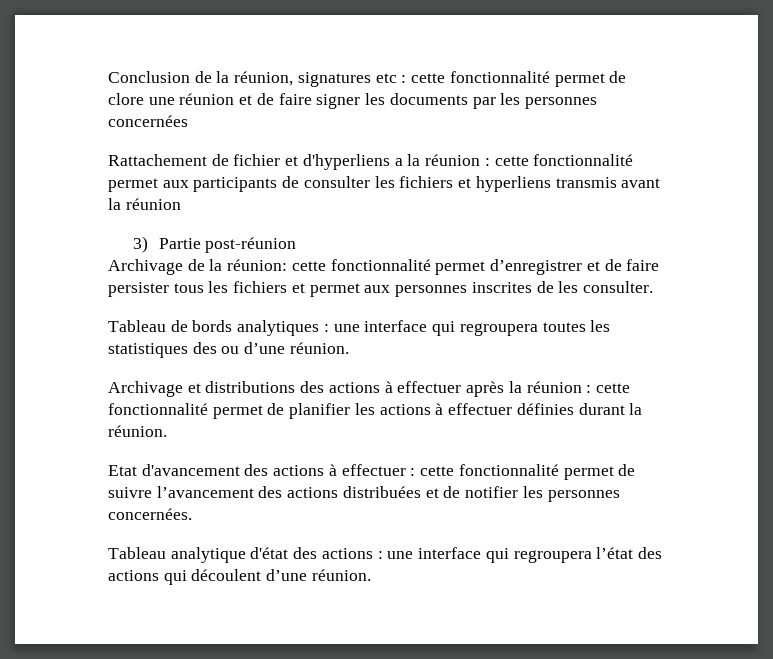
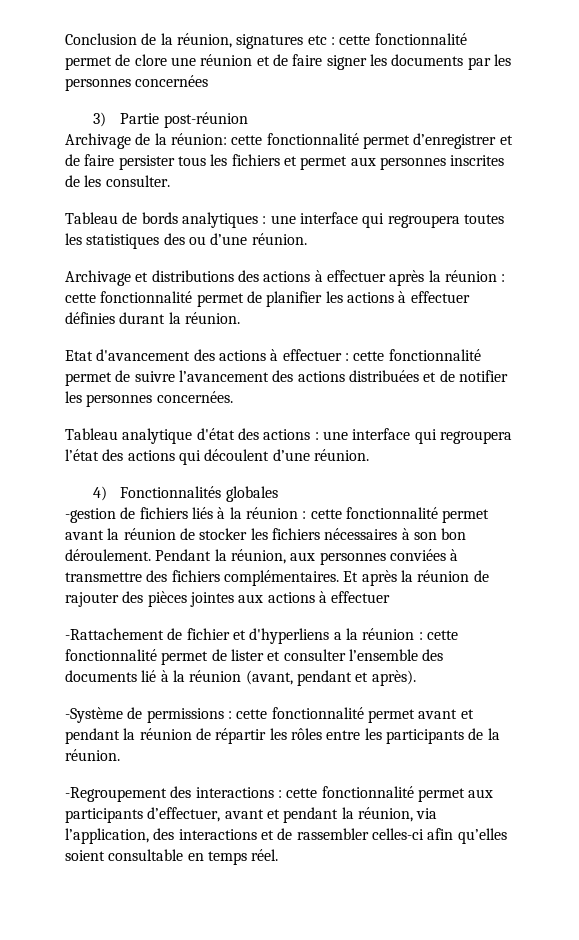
[108,154,634,170] [108,176,661,192] [108,198,181,210] // Rattachement de fichier et d'hyperliens a la réunion : cette fonctionnalité permet aux participants de consulter les fichiers et hyperliens transmis avant la réunion -> (209, 81) none
(371, 575) none -> [92,486,278,502] [65,507,490,523] [65,528,467,540] [65,549,459,565] [65,570,489,586] [65,591,391,607] [65,628,458,644] [65,649,444,665] [65,670,416,686] [65,707,474,723] [65,728,500,744] [65,749,120,761] [65,786,494,802] [65,807,438,823] [65,828,507,844] [65,849,279,865] // 4) Fonctionnalités globales // -gestion de fichiers liés à la réunion : cette fonctionnalité permet avant la réunion de stocker les fichiers nécessaires à son bon déroulement. Pendant la réunion, aux personnes conviées à transmettre des fichiers complémentaires. Et après la réunion de rajouter des pièces jointes aux actions à effectuer // -Rattachement de fichier et d'hyperliens a la réunion : cette fonctionnalité permet de lister et consulter l’ensemble des documents lié à la réunion (avant, pendant et après). // -Système de permissions : cette fonctionnalité permet avant et pendant la réunion de répartir les rôles entre les participants de la réunion. // -Regroupement des interactions : cette fonctionnalité permet aux participants d’effectuer, avant et pendant la réunion, via l’application, des interactions et de rassembler celles-ci afin qu’elles soient consultable en temps réel.

